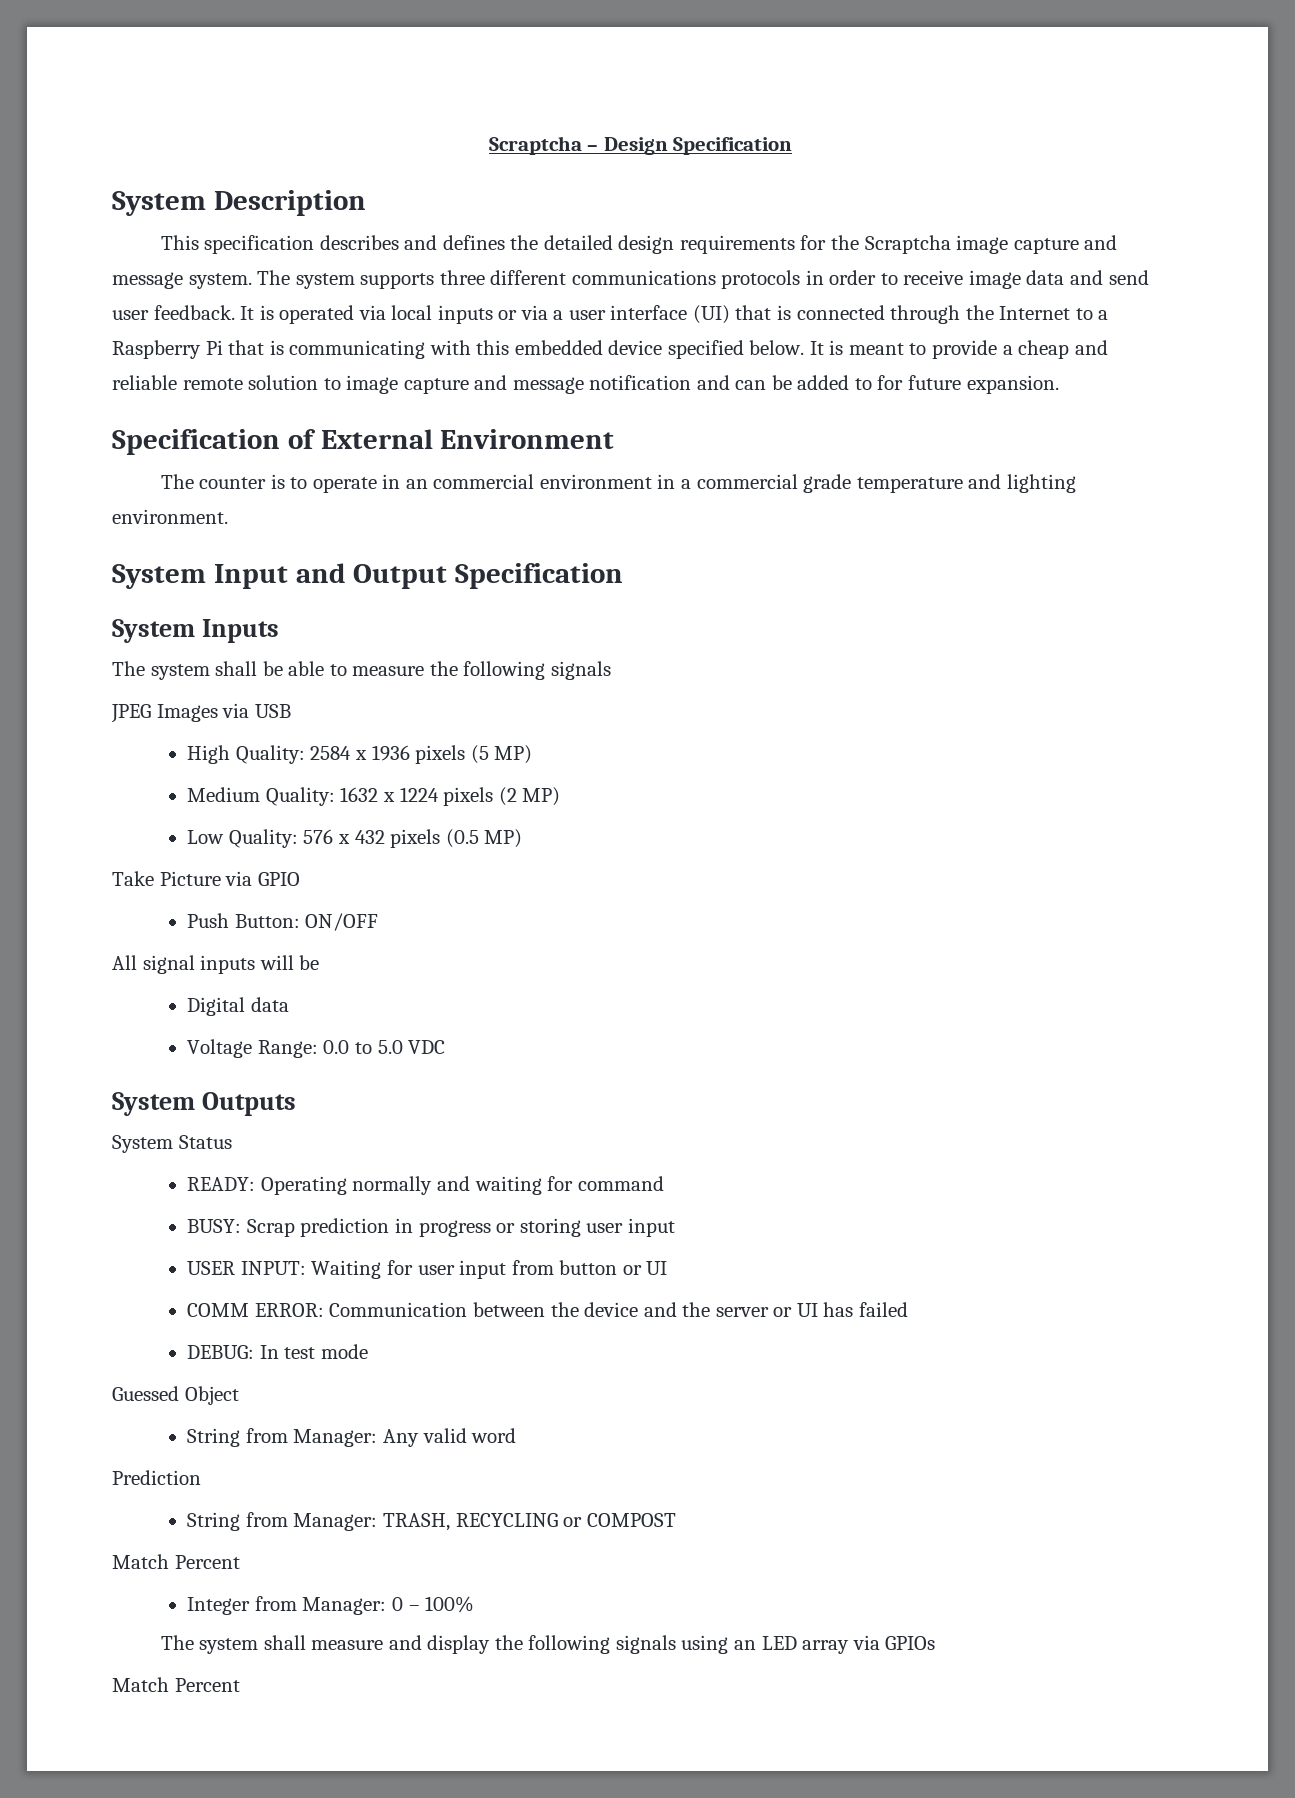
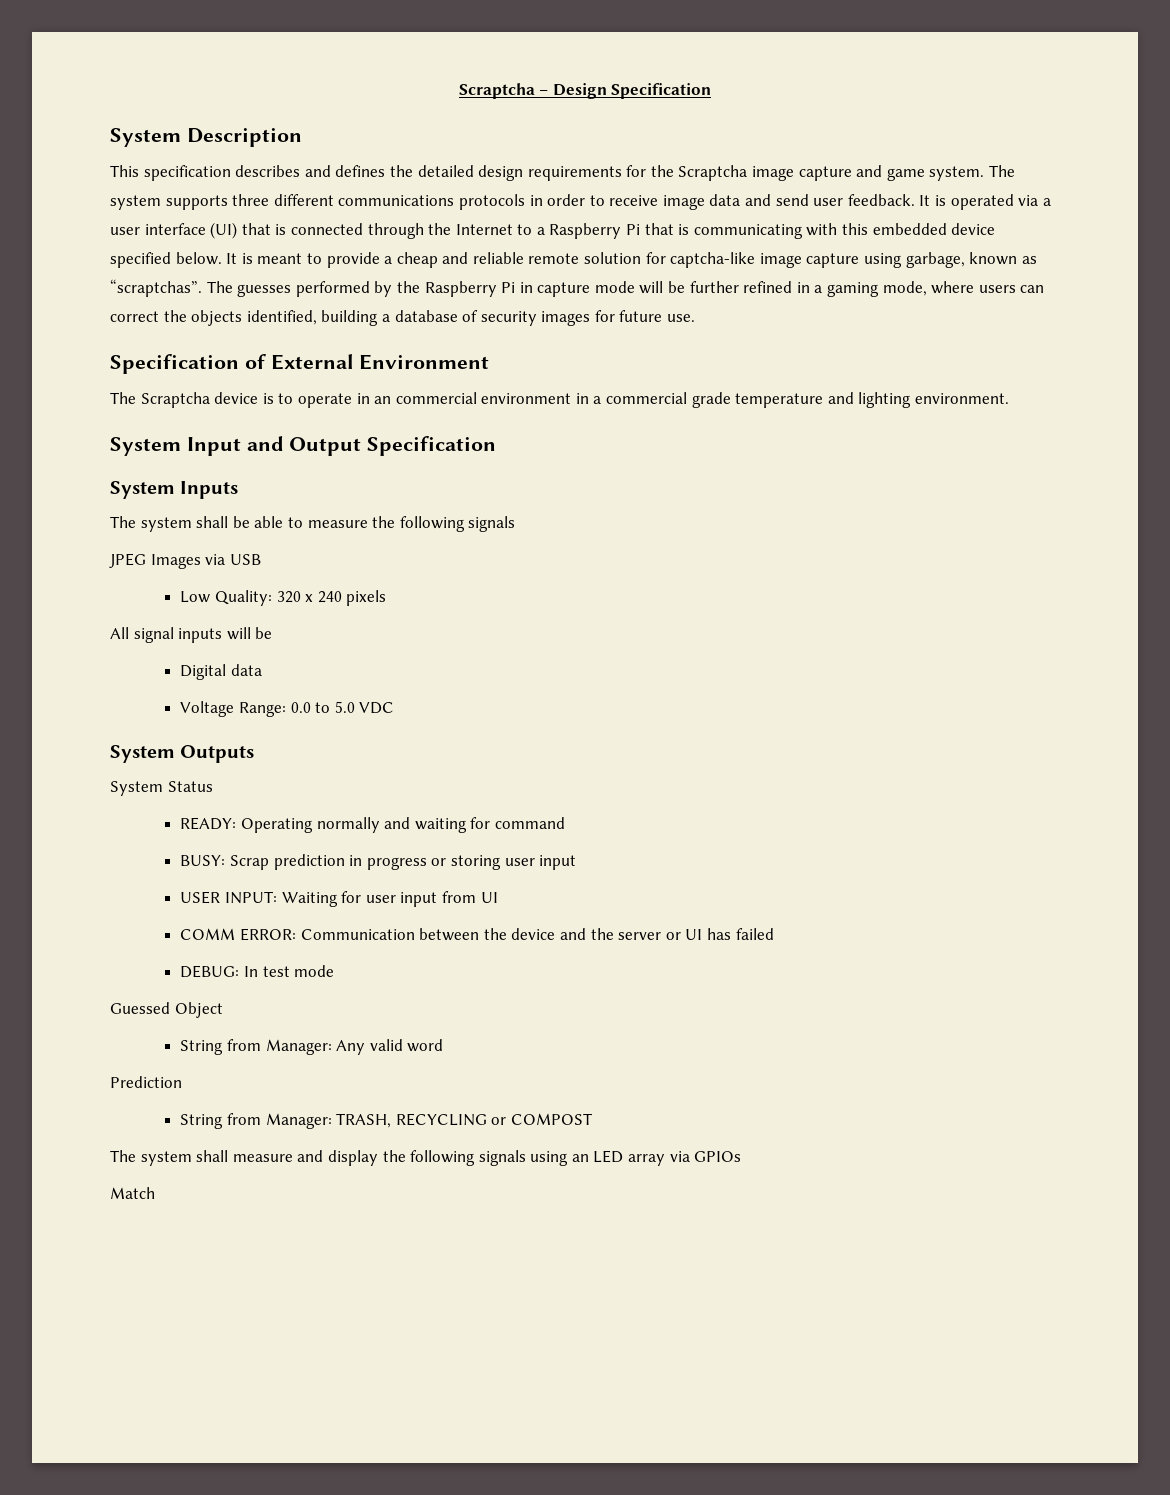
[112,272,183,289] message -> [886,168,925,181] game
[391,305,548,324] local inputs or via -> (1039, 200) none
[323,375,872,394] to image capture and message notification and can be added to -> [645,252,1037,268] [110,279,1045,297] [110,310,591,326] for captcha-like image capture using garbage, known as “scraptchas”. The guesses performed by the Raspberry Pi in capture mode will be further refined in a gaming mode, where users can correct the objects identified, building a database of security images
[966,375,1059,394] expansion. -> [667,314,696,322] use.
[199,477,267,489] counter -> [140,392,259,408] Scraptcha device
[187,745,533,764] [187,787,561,806] [187,829,523,848] [112,871,300,886] [187,913,379,931] High Quality: 2584 x 1936 pixels (5 MP) // Medium Quality: 1632 x 1224 pixels (2 MP) // Low Quality: 576 x 432 pixels (0.5 MP) // Take Picture via GPIO // Push Button: ON/OFF -> [180,590,387,606] Low Quality: 320 x 240 pixels
[559,1260,642,1275] button or -> (477, 897) none
[112,1554,240,1569] [187,1596,475,1615] // Match Percent // Integer from Manager: 0 – 100% -> (593, 1119) none
[174,1678,240,1692] Percent -> (155, 1193) none

